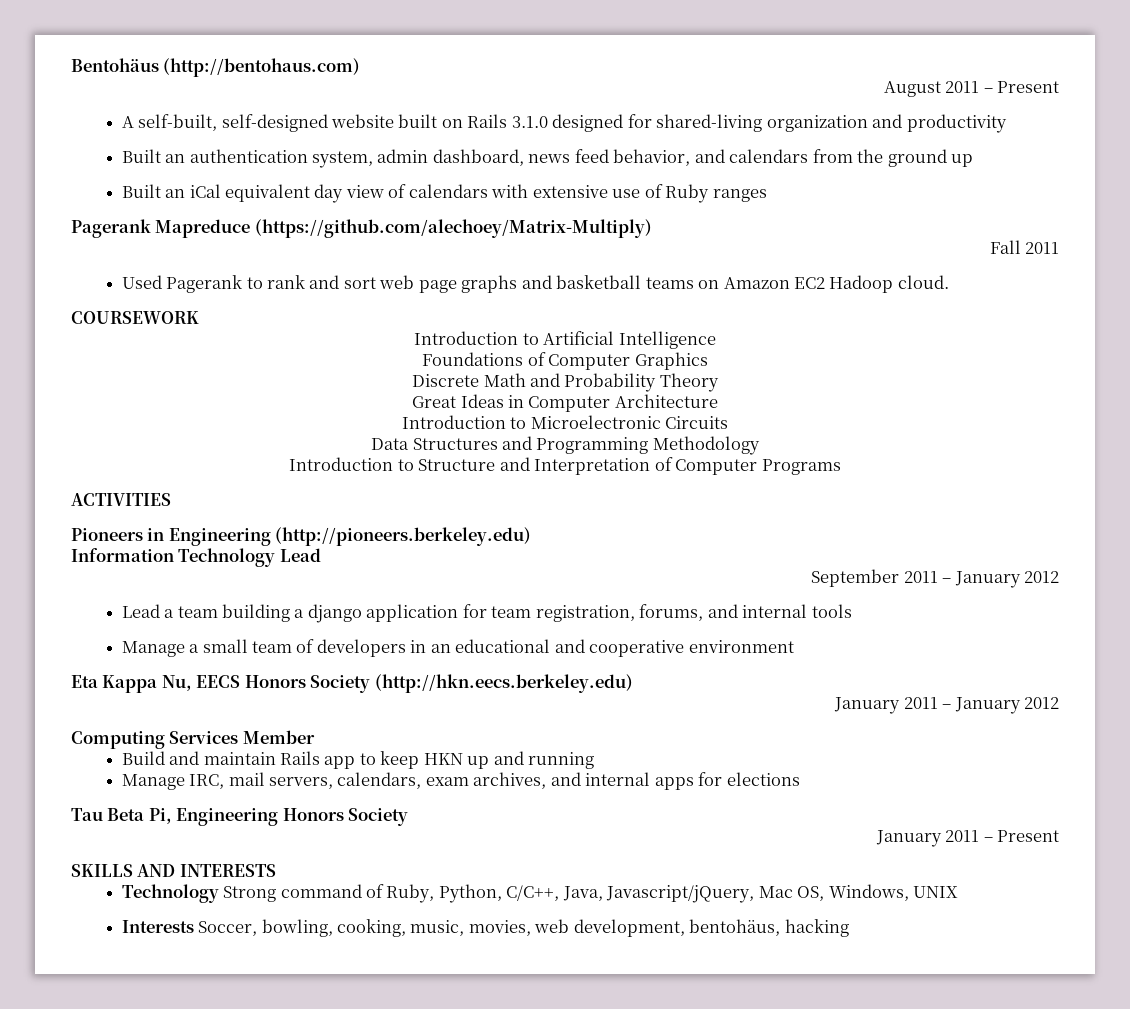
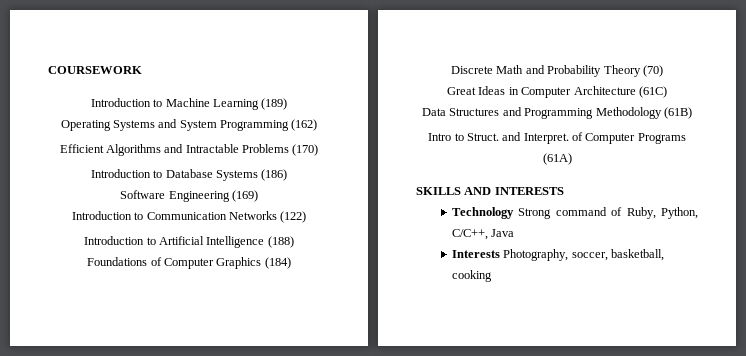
[71,58,361,77] [883,81,1059,97] [121,114,1007,133] [121,149,974,168] [121,184,767,203] [71,219,652,238] [989,240,1059,254] [121,275,949,293] [71,311,199,324] Bentohäus (http://bentohaus.com) // August 2011 – Present // A self-built, self-designed website built on Rails 3.1.0 designed for shared-living organization and productivity // Built an authentication system, admin dashboard, news feed behavior, and calendars from the ground up // Built an iCal equivalent day view of calendars with extensive use of Ruby ranges // Pagerank Mapreduce (https://github.com/alechoey/Matrix-Multiply) // Fall 2011 // Used Pagerank to rank and sort web page graphs and basketball teams on Amazon EC2 Hadoop cloud. // COURSEWORK -> [48,66,142,74] [90,98,288,110] [60,119,318,131] [59,144,319,156] [90,169,288,181] [120,190,258,202] [71,211,307,223] COURSEWORK // Introduction to Machine Learning (189) // Operating Systems and System Programming (162) // Efficient Algorithms and Intractable Problems (170) // Introduction to Database Systems (186) // Software Engineering (169) // Introduction to Communication Networks (122)
(716, 340) none -> [267,236,294,248] (188)
(708, 361) none -> [264,257,291,269] (184)
(719, 382) none -> [642,65,663,77] (70)
[401,415,729,429] // Introduction to Microelectronic Circuits -> [638,86,667,98] (61C)
[289,457,841,475] [71,493,171,506] [71,527,532,546] [71,548,321,567] [811,569,1060,588] [121,604,852,623] [121,639,794,657] [71,674,633,693] [834,697,1060,714] [71,730,315,749] [121,751,595,769] [121,772,800,790] [71,808,409,826] [875,830,1059,847] // Introduction to Structure and Interpretation of Computer Programs // ACTIVITIES // Pioneers in Engineering (http://pioneers.berkeley.edu) // Information Technology Lead // September 2011 – January 2012 // Lead a team building a django application for team registration, forums, and internal tools // Manage a small team of developers in an educational and cooperative environment // Eta Kappa Nu, EECS Honors Society (http://hkn.eecs.berkeley.edu) // January 2011 – January 2012 // Computing Services Member // Build and maintain Rails app to keep HKN up and running // Manage IRC, mail servers, calendars, exam archives, and internal apps for elections // Tau Beta Pi, Engineering Honors Society // January 2011 – Present -> [663,107,692,119] [428,132,686,144] [542,153,572,165] (61B) // Intro to Struct. and Interpret. of Computer Programs (61A)
[562,884,959,903] [121,919,849,937] Java, Javascript/jQuery, Mac OS, Windows, UNIX // Interests Soccer, bowling, cooking, music, movies, web development, bentohäus, hacking -> [491,229,515,237] [451,249,665,261] [451,270,492,282] Java // Interests Photography, soccer, basketball, cooking

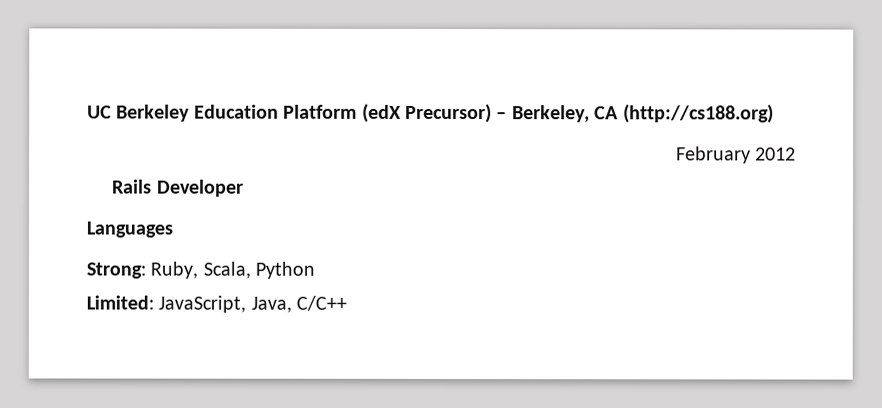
[48,66,142,74] [90,98,288,110] [60,119,318,131] [59,144,319,156] [90,169,288,181] [120,190,258,202] [71,211,307,223] [84,236,294,248] [87,257,291,269] [451,65,663,77] [447,86,667,98] [422,107,692,119] [428,132,686,144] [542,153,572,165] [416,187,564,195] [451,207,698,219] [451,229,515,240] [451,249,665,261] [451,270,492,282] COURSEWORK // Introduction to Machine Learning (189) // Operating Systems and System Programming (162) // Efficient Algorithms and Intractable Problems (170) // Introduction to Database Systems (186) // Software Engineering (169) // Introduction to Communication Networks (122) // Introduction to Artificial Intelligence (188) // Foundations of Computer Graphics (184) // Discrete Math and Probability Theory (70) // Great Ideas in Computer Architecture (61C) // Data Structures and Programming Methodology (61B) // Intro to Struct. and Interpret. of Computer Programs (61A) // SKILLS AND INTERESTS // Technology Strong command of Ruby, Python, C/C++, Java // Interests Photography, soccer, basketball, cooking -> [87,103,774,124] [675,146,796,164] [112,179,244,197] [86,221,173,238] [86,261,316,279] [86,295,348,313] UC Berkeley Education Platform (edX Precursor) – Berkeley, CA (http://cs188.org) // February 2012 // Rails Developer // Languages // Strong: Ruby, Scala, Python // Limited: JavaScript, Java, C/C++

